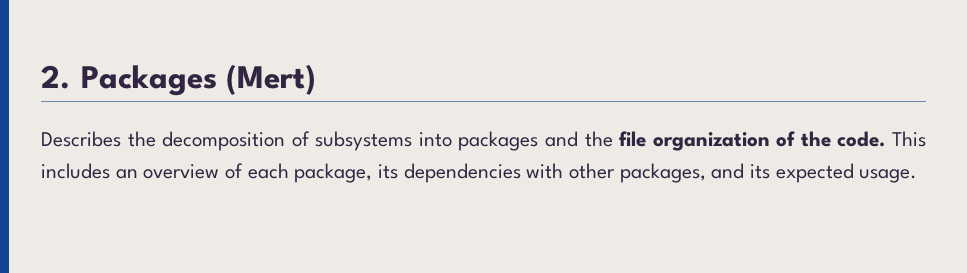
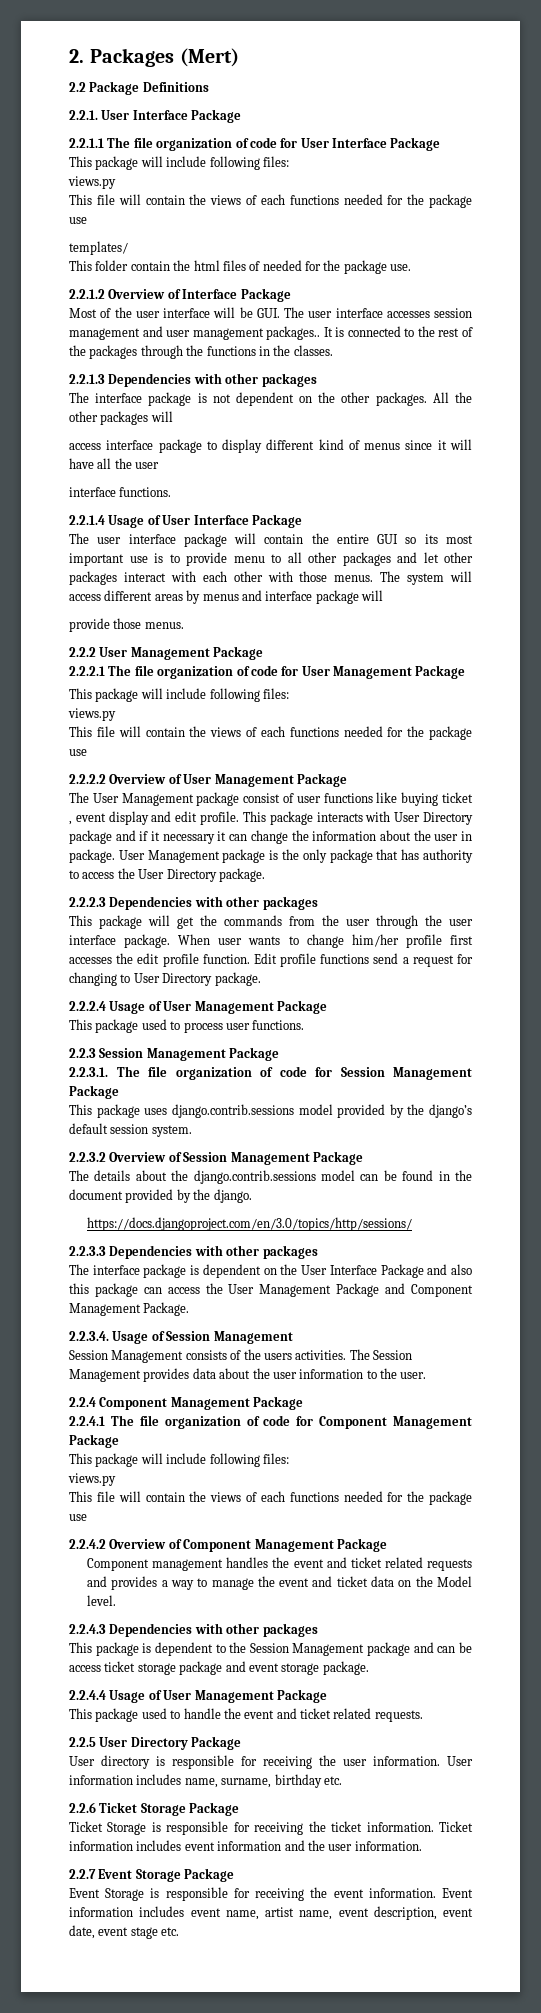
[41,131,926,151] [41,163,918,183] Describes the decomposition of subsystems into packages and the file organization of the code. This includes an overview of each package, its dependencies with other packages, and its expected usage. -> [69,81,209,95] [69,109,242,123] [69,137,441,151] [69,156,289,170] [68,176,116,189] [69,194,472,208] [69,217,87,224] [69,241,128,255] [69,260,412,274] [69,288,291,302] [69,307,472,318] [69,326,474,340] [69,345,333,359] [69,373,317,387] [69,392,473,406] [69,411,173,425] [69,439,472,453] [69,458,160,469] [69,487,172,497] [69,514,302,528] [69,533,473,547] [69,552,473,566] [69,571,472,585] [69,590,383,604] [69,618,184,632] [69,646,264,660] [69,665,466,679] [69,688,289,702] [68,708,116,721] [69,726,472,740] [69,749,87,756] [69,773,347,787] [69,792,474,806] [69,811,473,825] [69,830,472,844] [69,849,474,863] [69,868,265,882] [69,896,318,910] [69,915,473,929] [69,934,473,948] [69,953,474,967] [69,972,261,986] [69,1000,327,1014] [69,1019,305,1033] [69,1047,280,1061] [69,1066,472,1080] [69,1085,119,1099] [69,1104,472,1118] [69,1123,192,1137] [69,1151,363,1165] [69,1170,472,1184] [69,1189,252,1203] [86,1217,412,1231] [69,1245,318,1259] [69,1264,473,1278] [69,1283,474,1297] [69,1302,190,1316] [69,1331,293,1344] [69,1349,412,1363] [69,1368,427,1382] [69,1396,304,1410] [69,1415,472,1429] [69,1434,119,1448] [69,1453,289,1467] [68,1473,116,1486] [69,1491,472,1505] [69,1514,87,1521] [69,1538,387,1552] [86,1557,472,1571] [86,1576,472,1590] [86,1595,116,1606] [69,1623,318,1637] [69,1642,472,1656] [69,1661,369,1675] [69,1689,327,1703] [69,1708,423,1722] [69,1736,242,1750] [69,1755,473,1769] [69,1774,342,1788] [69,1802,240,1816] [69,1821,474,1835] [69,1840,422,1851] [69,1868,235,1882] [69,1887,474,1901] [69,1906,473,1920] [69,1925,180,1939] 2.2 Package Definitions // 2.2.1. User Interface Package // 2.2.1.1 The file organization of code for User Interface Package // This package will include following files: // views.py // This file will contain the views of each functions needed for the package use // templates/ // This folder contain the html files of needed for the package use. // 2.2.1.2 Overview of Interface Package // Most of the user interface will be GUI. The user interface accesses session management and user management packages.. It is connected to the rest of the packages through the functions in the classes. // 2.2.1.3 Dependencies with other packages // The interface package is not dependent on the other packages. All the other packages will // access interface package to display different kind of menus since it will have all the user // interface functions. // 2.2.1.4 Usage of User Interface Package // The user interface package will contain the entire GUI so its most important use is to provide menu to all other packages and let other packages interact with each other with those menus. The system will access different areas by menus and interface package will // provide those menus. // 2.2.2 User Management Package // 2.2.2.1 The file organization of code for User Management Package // This package will include following files: // views.py // This file will contain the views of each functions needed for the package use // 2.2.2.2 Overview of User Management Package // The User Management package consist of user functions like buying ticket , event display and edit profile. This package interacts with User Directory package and if it necessary it can change the information about the user in package. User Management package is the only package that has authority to access the User Directory package. // 2.2.2.3 Dependencies with other packages // This package will get the commands from the user through the user interface package. When user wants to change him/her profile first accesses the edit profile function. Edit profile functions send a request for changing to User Directory package. // 2.2.2.4 Usage of User Management Package // This package used to process user functions. // 2.2.3 Session Management Package // 2.2.3.1. The file organization of code for Session Management Package // This package uses django.contrib.sessions model provided by the django’s default session system. // 2.2.3.2 Overview of Session Management Package // The details about the django.contrib.sessions model can be found in the document provided by the django. // https://docs.djangoproject.com/en/3.0/topics/http/sessions/ // 2.2.3.3 Dependencies with other packages // The interface package is dependent on the User Interface Package and also this package can access the User Management Package and Component Management Package. // 2.2.3.4. Usage of Session Management // Session Management consists of the users activities. The Session Management provides data about the user information to the user. // 2.2.4 Component Management Package // 2.2.4.1 The file organization of code for Component Management Package // This package will include following files: // views.py // This file will contain the views of each functions needed for the package use // 2.2.4.2 Overview of Component Management Package // Component management handles the event and ticket related requests and provides a way to manage the event and ticket data on the Model level. // 2.2.4.3 Dependencies with other packages // This package is dependent to the Session Management package and can be access ticket storage package and event storage package. // 2.2.4.4 Usage of User Management Package // This package used to handle the event and ticket related requests. // 2.2.5 User Directory Package // User directory is responsible for receiving the user information. User information includes name, surname, birthday etc. // 2.2.6 Ticket Storage Package // Ticket Storage is responsible for receiving the ticket information. Ticket information includes event information and the user information. // 2.2.7 Event Storage Package // Event Storage is responsible for receiving the event information. Event information includes event name, artist name, event description, event date, event stage etc.

